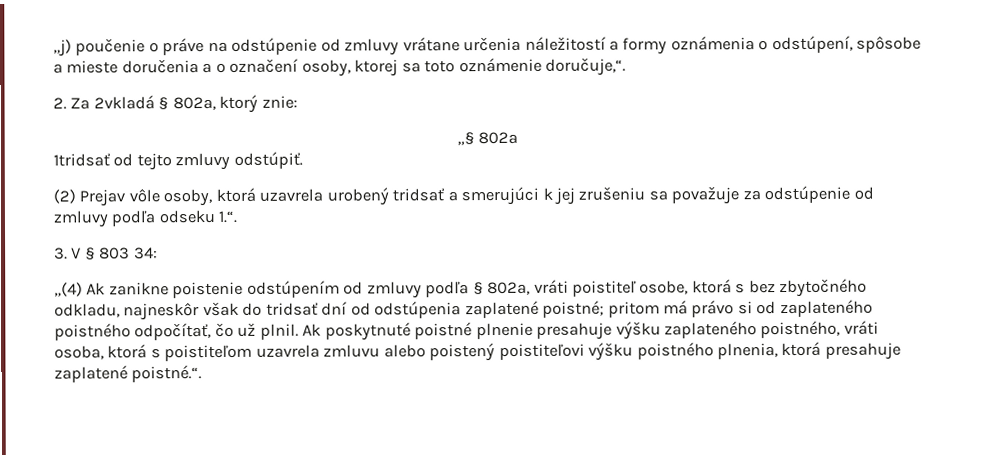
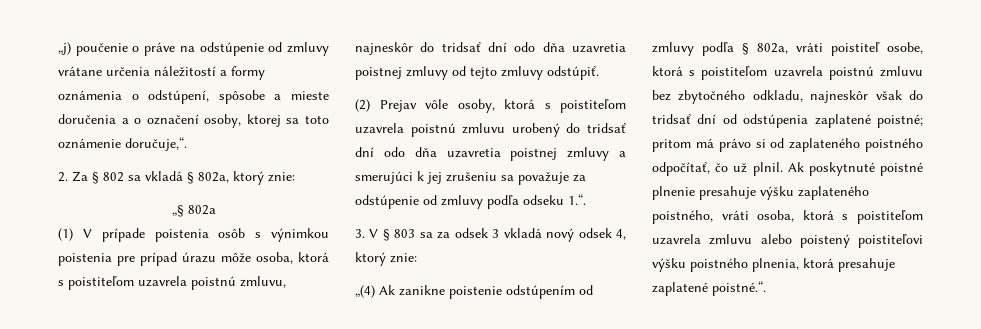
[93,95,155,110] 2vkladá -> [92,171,183,184] § 802 sa vkladá
[53,153,111,167] 1tridsať -> [58,228,329,242] [58,252,329,266] [58,276,286,290] [355,42,626,55] [355,66,448,80] (1) V prípade poistenia osôb s výnimkou poistenia pre prípad úrazu môže osoba, ktorá s poistiteľom uzavrela poistnú zmluvu, najneskôr do tridsať dní odo dňa uzavretia poistnej zmluvy
[259,187,446,206] uzavrela urobený tridsať -> [544,99,626,113] [355,123,626,137] [355,147,610,161] s poistiteľom uzavrela poistnú zmluvu urobený do tridsať dní odo dňa uzavretia poistnej zmluvy
[133,247,158,260] 34: -> [419,228,626,242] [355,252,417,266] sa za odsek 3 vkladá nový odsek 4, ktorý znie:
(746, 288) none -> [701,66,923,80] poistiteľom uzavrela poistnú zmluvu

